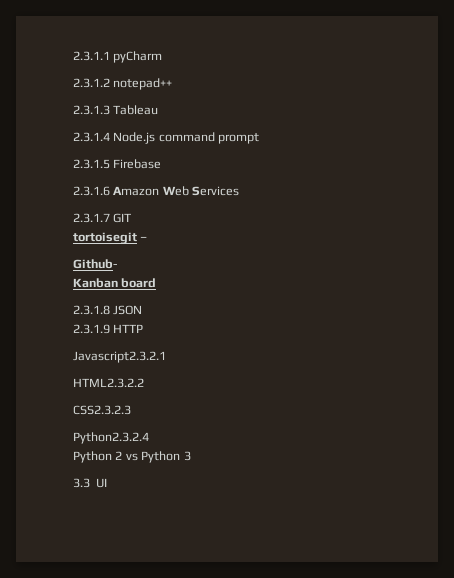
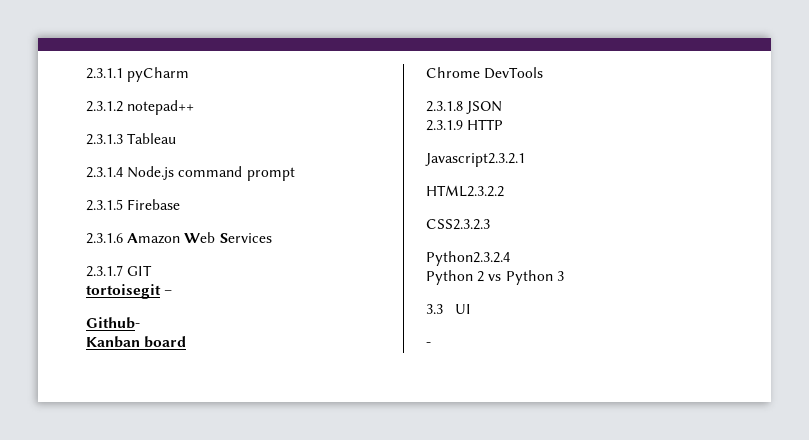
(157, 283) none -> [426,67,544,79] // Chrome DevTools
(108, 483) none -> [426,342,431,347] // -

